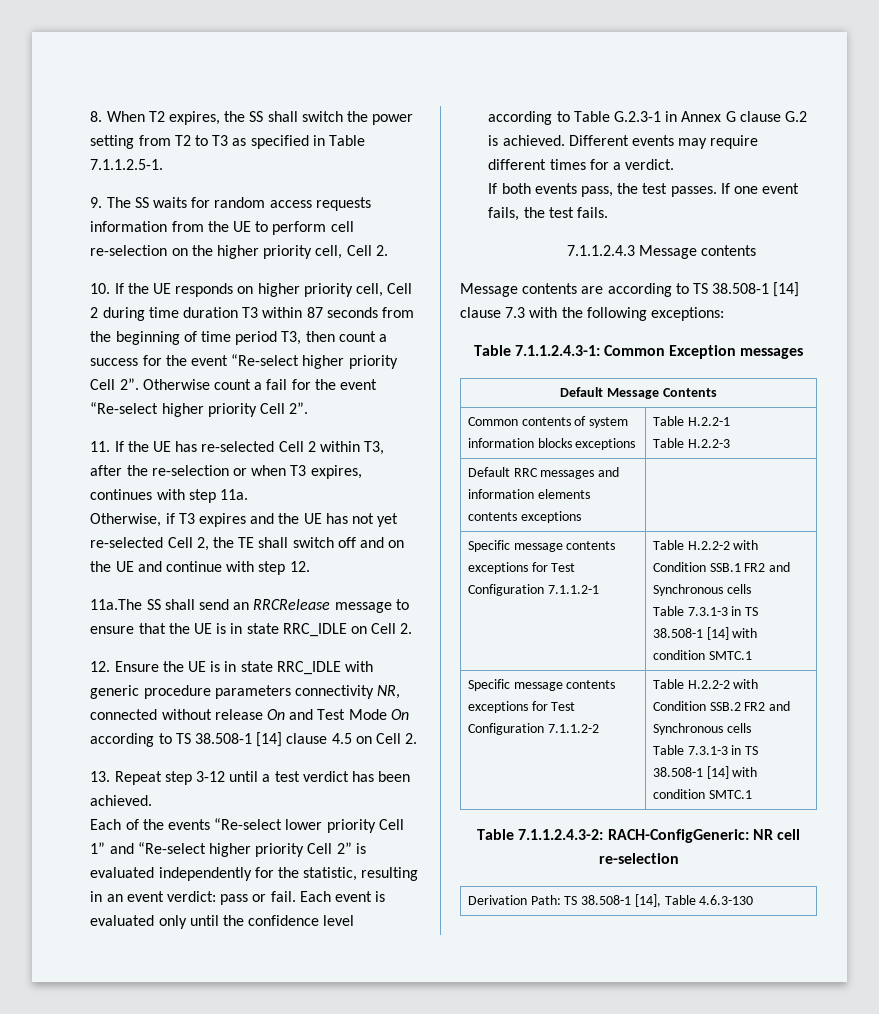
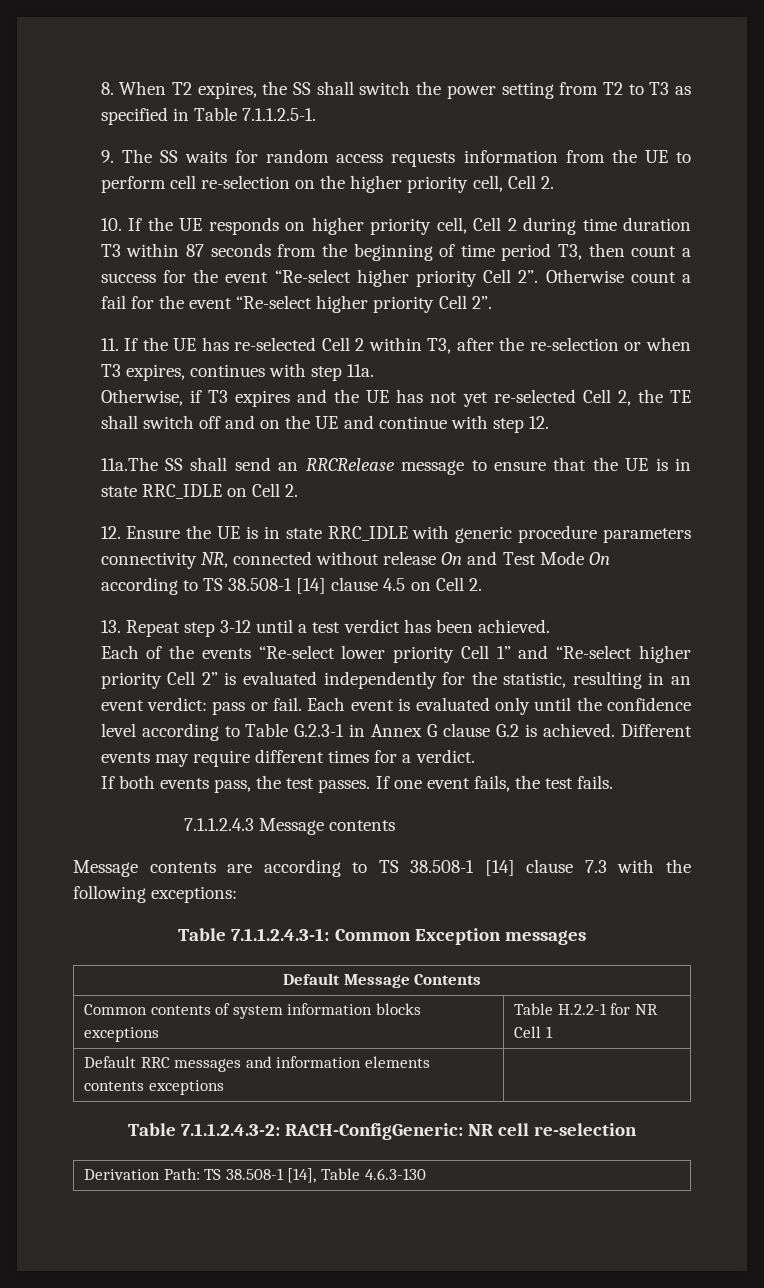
[652,438,730,448] // Table H.2.2-3 -> [610,1003,658,1015] [514,1026,553,1038] for NR Cell 1
[467,540,616,552] [467,562,576,574] [467,584,599,596] [652,540,759,550] [652,562,791,572] [652,584,751,596] [652,606,759,616] [652,627,758,640] [652,650,752,660] [467,679,616,691] [467,701,576,713] [467,723,599,735] [652,679,759,689] [652,701,791,711] [652,723,751,735] [652,745,759,755] [652,766,758,779] [652,789,752,799] // Specific message contents exceptions for Test Configuration 7.1.1.2-1 | Table H.2.2-2 with Condition SSB.1 FR2 and Synchronous cells // Table 7.3.1-3 in TS 38.508-1 [14] with condition SMTC.1 // Specific message contents exceptions for Test Configuration 7.1.1.2-2 | Table H.2.2-2 with Condition SSB.2 FR2 and Synchronous cells // Table 7.3.1-3 in TS 38.508-1 [14] with condition SMTC.1 -> (224, 1087) none

